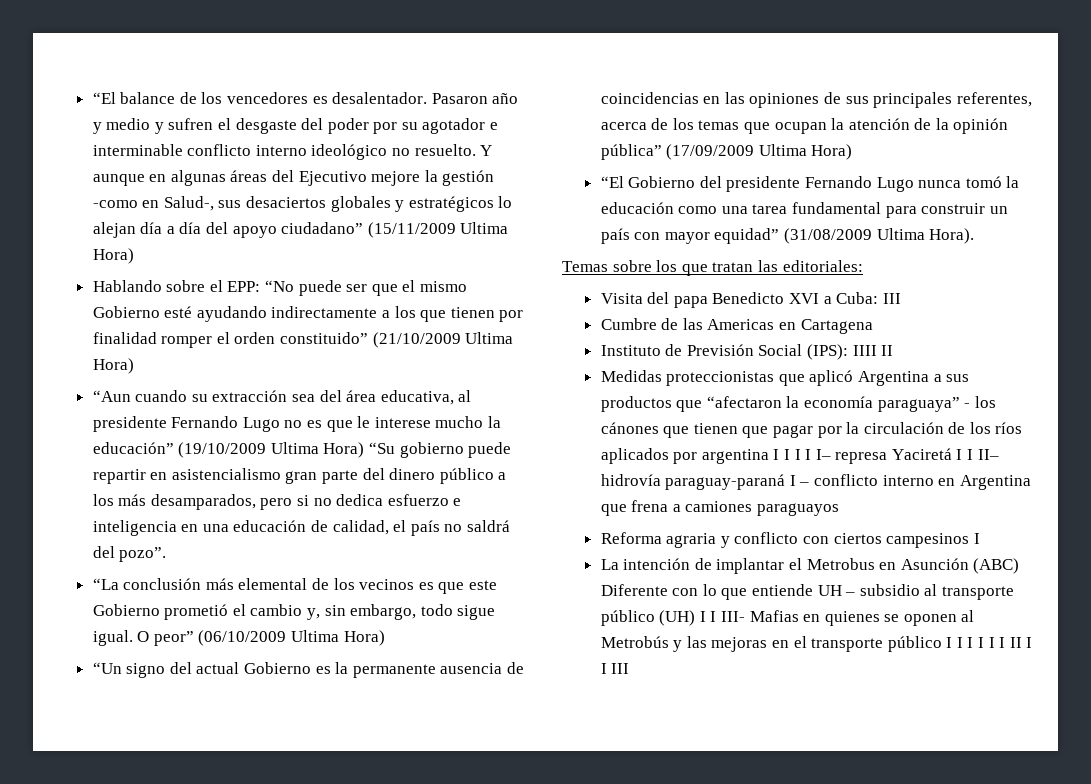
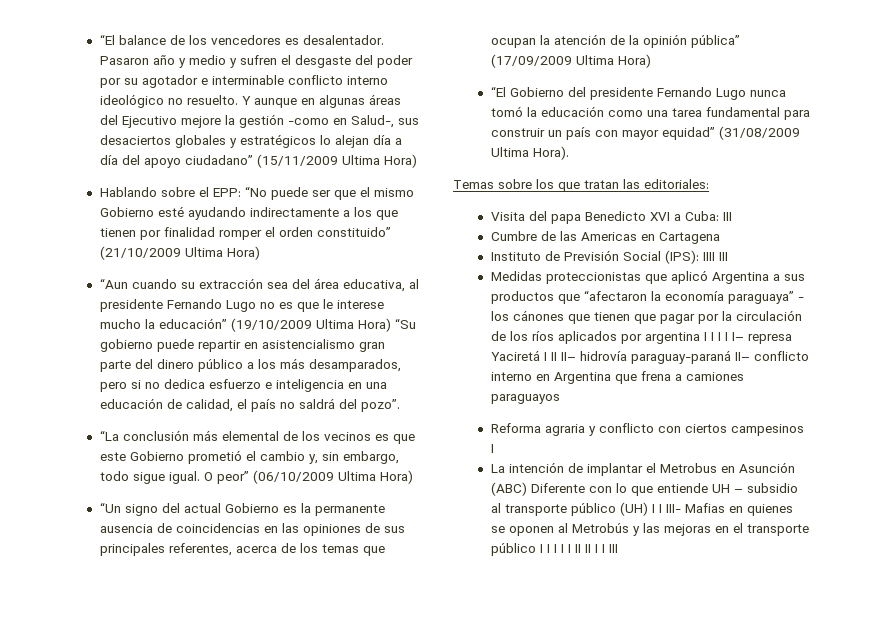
[881,345,894,356] II -> [718,252,728,261] III
[967,449,974,460] I -> [550,352,557,361] II
[789,475,810,486] I – -> [734,352,750,361] II–
[999,637,1006,648] I -> [574,544,581,553] II

